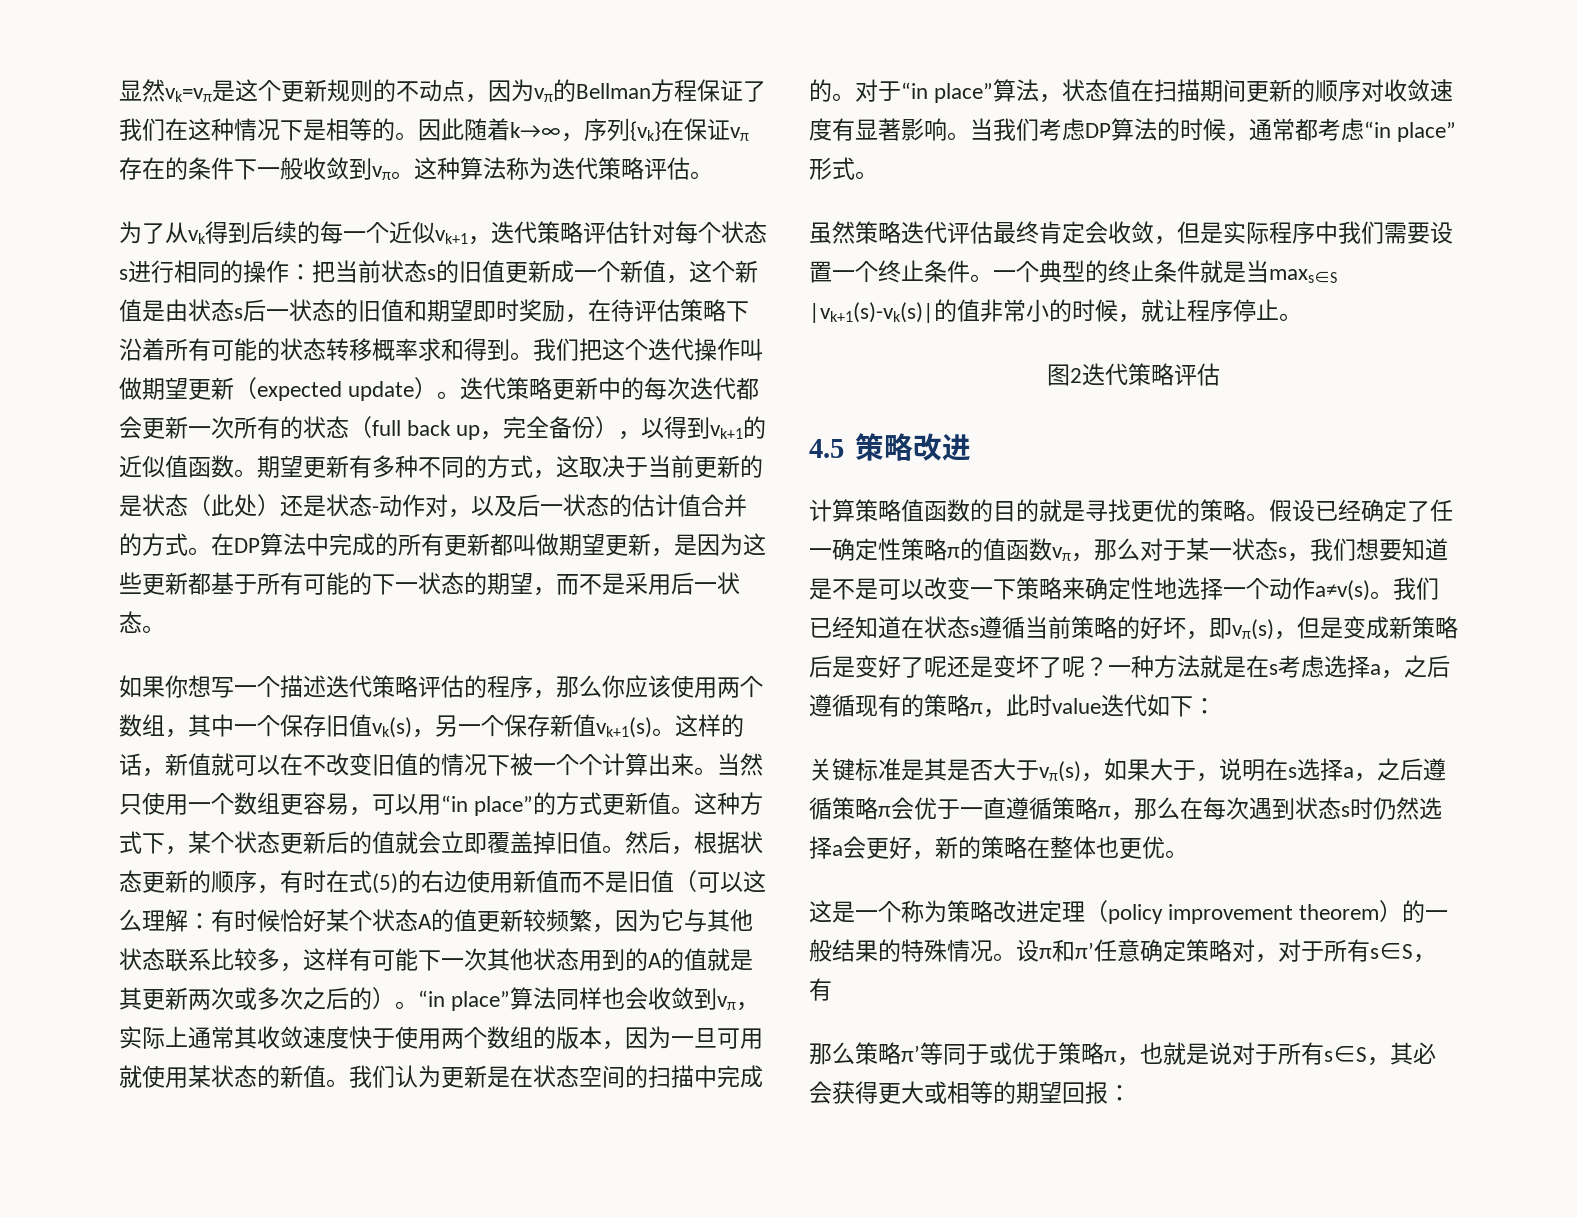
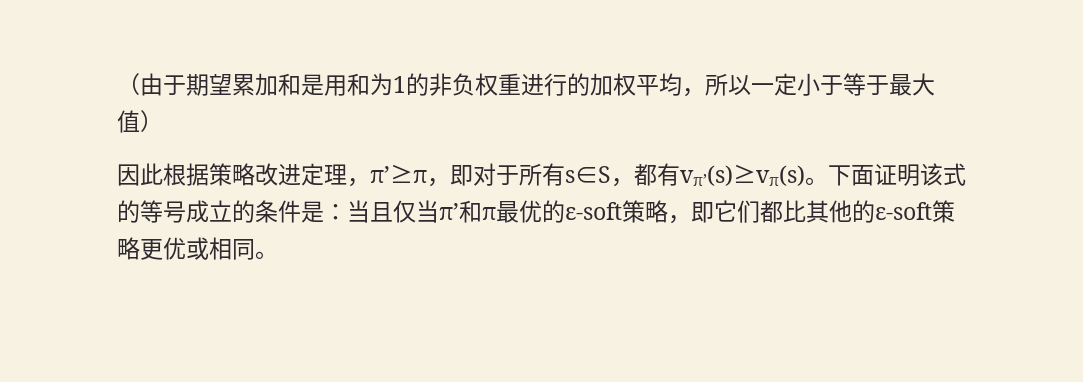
[119,79,766,103] [119,118,749,142] [119,157,713,180] [119,221,767,245] [119,260,758,284] [119,299,749,323] [119,338,763,361] [119,377,760,401] [119,416,767,440] [119,455,763,479] [119,494,747,518] [119,533,766,557] [119,572,740,596] [119,611,165,633] [119,675,763,699] [119,714,744,738] [119,753,763,777] [119,792,764,816] [119,831,763,855] [119,870,766,894] [119,909,753,933] [119,948,753,972] [119,987,760,1011] [119,1026,763,1050] [119,1065,763,1088] [809,79,1454,103] [809,118,1457,142] [809,157,878,180] [809,221,1453,245] [809,260,1337,283] [809,299,1302,323] [1047,363,1220,386] [809,433,972,461] [809,499,1453,522] [809,538,1448,562] [809,577,1439,601] [809,616,1458,640] [809,655,1450,679] [809,694,1216,718] [809,758,1446,782] [809,797,1442,821] [809,836,1188,860] [809,900,1449,924] [809,939,1436,963] [809,978,832,1001] [809,1042,1436,1066] [809,1081,1131,1104] 显然vk=vπ是这个更新规则的不动点，因为vπ的Bellman方程保证了我们在这种情况下是相等的。因此随着k→∞，序列{vk}在保证vπ存在的条件下一般收敛到vπ。这种算法称为迭代策略评估。 // 为了从vk得到后续的每一个近似vk+1，迭代策略评估针对每个状态s进行相同的操作：把当前状态s的旧值更新成一个新值，这个新值是由状态s后一状态的旧值和期望即时奖励，在待评估策略下沿着所有可能的状态转移概率求和得到。我们把这个迭代操作叫做期望更新（expected update）。迭代策略更新中的每次迭代都会更新一次所有的状态（full back up，完全备份），以得到vk+1的近似值函数。期望更新有多种不同的方式，这取决于当前更新的是状态（此处）还是状态-动作对，以及后一状态的估计值合并的方式。在DP算法中完成的所有更新都叫做期望更新，是因为这些更新都基于所有可能的下一状态的期望，而不是采用后一状态。 // 如果你想写一个描述迭代策略评估的程序，那么你应该使用两个数组，其中一个保存旧值vk(s)，另一个保存新值vk+1(s)。这样的话，新值就可以在不改变旧值的情况下被一个个计算出来。当然只使用一个数组更容易，可以用“in place”的方式更新值。这种方式下，某个状态更新后的值就会立即覆盖掉旧值。然后，根据状态更新的顺序，有时在式(5)的右边使用新值而不是旧值（可以这么理解：有时候恰好某个状态A的值更新较频繁，因为它与其他状态联系比较多，这样有可能下一次其他状态用到的A的值就是其更新两次或多次之后的）。“in place”算法同样也会收敛到vπ，实际上通常其收敛速度快于使用两个数组的版本，因为一旦可用就使用某状态的新值。我们认为更新是在状态空间的扫描中完成的。对于“in place”算法，状态值在扫描期间更新的顺序对收敛速度有显著影响。当我们考虑DP算法的时候，通常都考虑“in place”形式。 // 虽然策略迭代评估最终肯定会收敛，但是实际程序中我们需要设置一个终止条件。一个典型的终止条件就是当maxs∈S |vk+1(s)-vk(s)|的值非常小的时候，就让程序停止。 // 图2迭代策略评估 // 4.5策略改进 // 计算策略值函数的目的就是寻找更优的策略。假设已经确定了任一确定性策略π的值函数vπ，那么对于某一状态s，我们想要知道是不是可以改变一下策略来确定性地选择一个动作a≠v(s)。我们已经知道在状态s遵循当前策略的好坏，即vπ(s)，但是变成新策略后是变好了呢还是变坏了呢？一种方法就是在s考虑选择a，之后遵循现有的策略π，此时value迭代如下： // 关键标准是其是否大于vπ(s)，如果大于，说明在s选择a，之后遵循策略π会优于一直遵循策略π，那么在每次遇到状态s时仍然选择a会更好，新的策略在整体也更优。 // 这是一个称为策略改进定理（policy improvement theorem）的一般结果的特殊情况。设π和π’任意确定策略对，对于所有s∈S，有 // 那么策略π’等同于或优于策略π，也就是说对于所有s∈S，其必会获得更大或相等的期望回报： -> [117,73,935,97] [117,110,163,133] [117,163,966,187] [117,200,955,224] [117,237,278,260] （由于期望累加和是用和为1的非负权重进行的加权平均，所以一定小于等于最大值） // 因此根据策略改进定理，π’≥π，即对于所有s∈S，都有vπ’(s)≥vπ(s)。下面证明该式的等号成立的条件是：当且仅当π’和π最优的ε-soft策略，即它们都比其他的ε-soft策略更优或相同。

